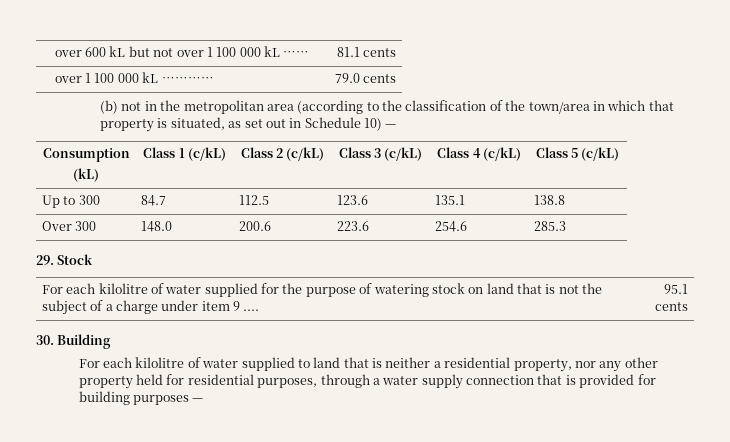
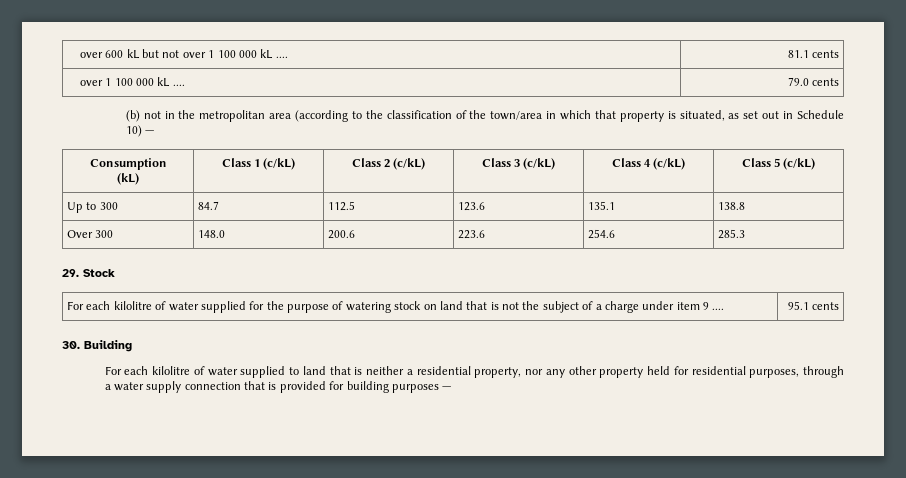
[283,51,310,57] …… -> [275,56,288,58] ....
[161,77,214,83] ………… -> [172,84,185,86] ....

